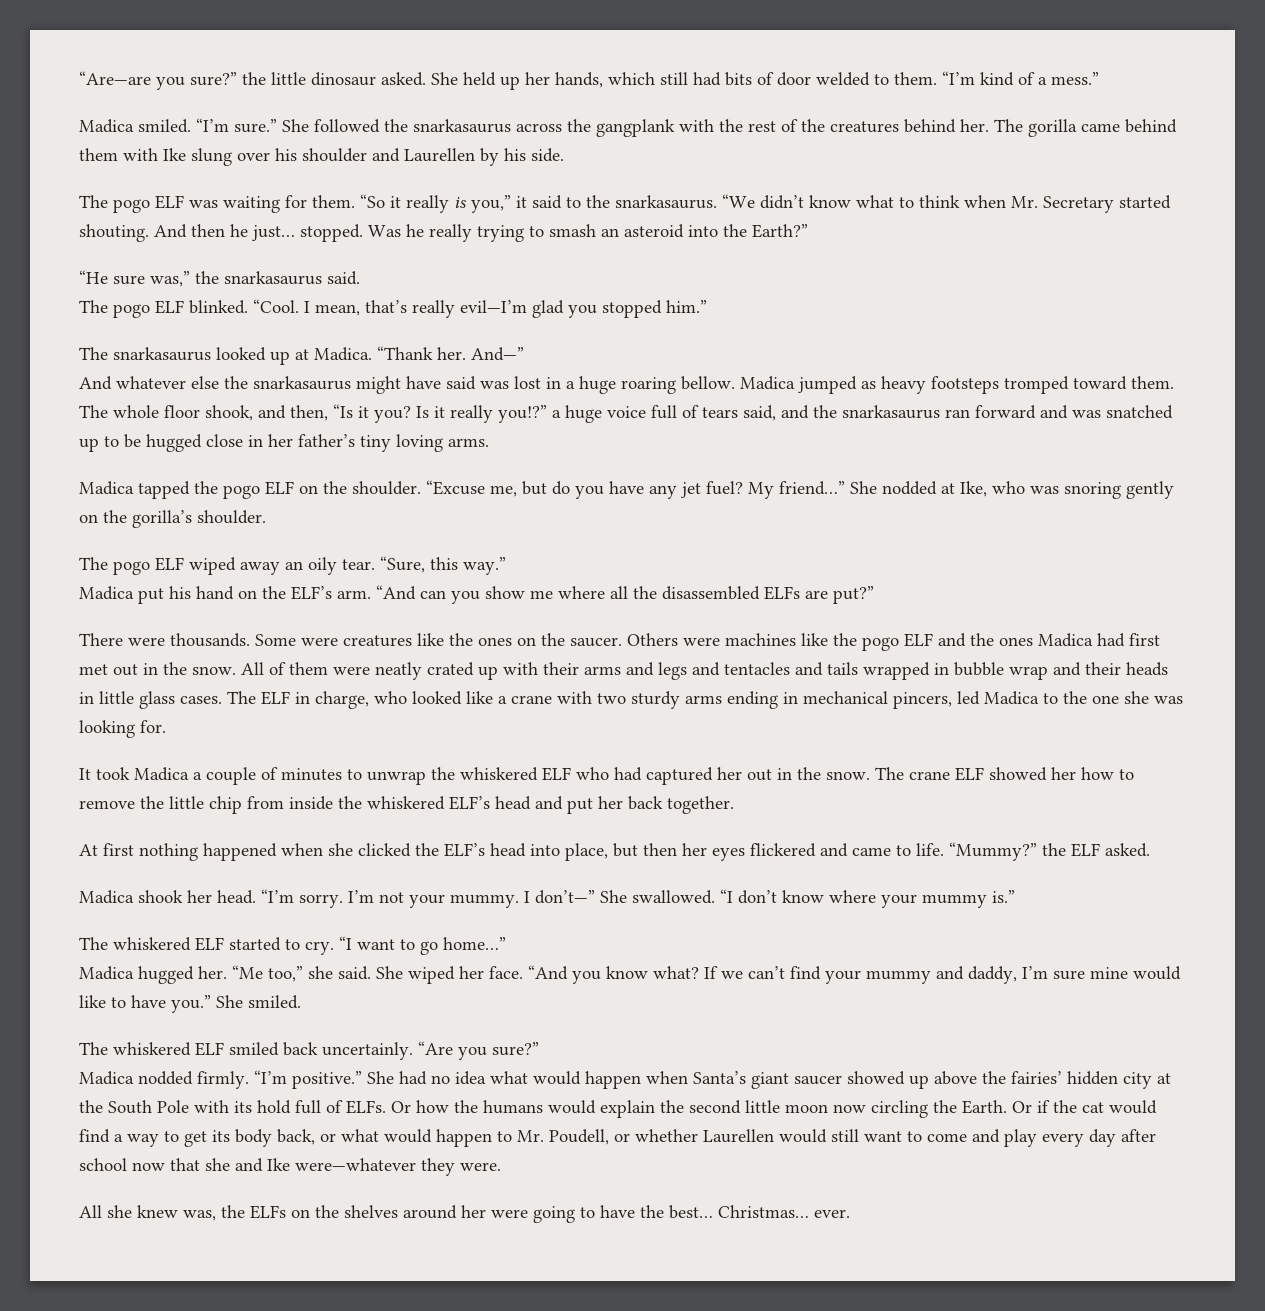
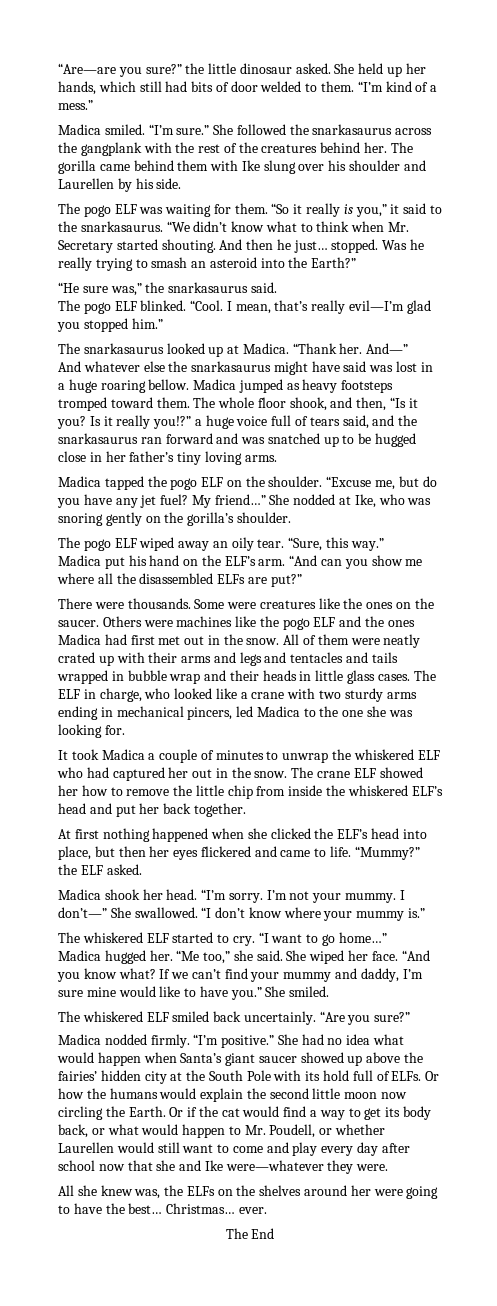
(850, 1213) none -> [225,1228,275,1239] // The End

